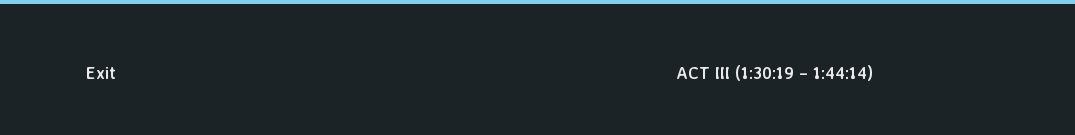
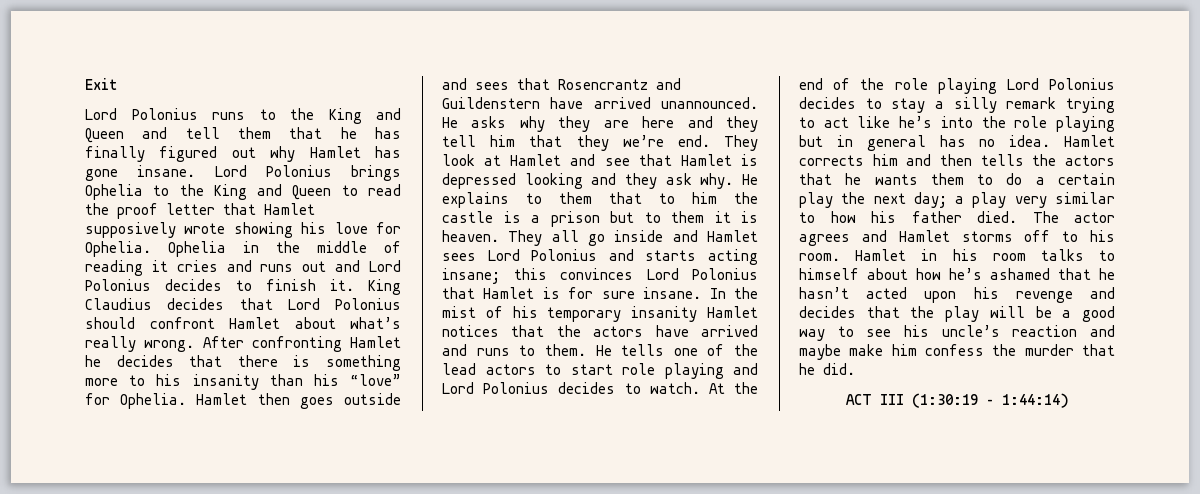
(116, 73) none -> [85,108,401,124] [85,127,402,143] [85,146,401,162] [85,165,401,181] [85,184,401,200] [85,203,315,219] [85,222,401,238] [85,241,401,257] [85,260,401,276] [85,279,401,295] [85,298,401,310] [85,317,401,329] [85,336,401,352] [85,355,401,371] [85,374,401,390] [85,393,401,409] [442,78,681,90] [442,97,758,109] [442,116,758,132] [442,135,758,151] [442,154,758,166] [442,173,758,189] [442,192,758,208] [442,211,758,227] [442,230,758,246] [442,249,758,265] [442,268,758,284] [442,287,758,299] [442,306,758,322] [442,325,758,337] [442,344,758,356] [442,363,758,379] [442,382,758,394] [799,78,1115,94] [799,97,1115,113] [799,116,1115,132] [799,135,1115,151] [799,154,1115,166] [799,173,1115,185] [799,192,1115,208] [799,211,1115,223] [799,230,1115,246] [799,249,1115,261] [799,268,1115,280] [799,287,1115,303] [799,306,1115,322] [799,325,1115,341] [799,344,1115,360] [799,363,855,375] // Lord Polonius runs to the King and Queen and tell them that he has finally figured out why Hamlet has gone insane. Lord Polonius brings Ophelia to the King and Queen to read the proof letter that Hamlet supposively wrote showing his love for Ophelia. Ophelia in the middle of reading it cries and runs out and Lord Polonius decides to finish it. King Claudius decides that Lord Polonius should confront Hamlet about what’s really wrong. After confronting Hamlet he decides that there is something more to his insanity than his “love” for Ophelia. Hamlet then goes outside and sees that Rosencrantz and Guildenstern have arrived unannounced. He asks why they are here and they tell him that they we’re end. They look at Hamlet and see that Hamlet is depressed looking and they ask why. He explains to them that to him the castle is a prison but to them it is heaven. They all go inside and Hamlet sees Lord Polonius and starts acting insane; this convinces Lord Polonius that Hamlet is for sure insane. In the mist of his temporary insanity Hamlet notices that the actors have arrived and runs to them. He tells one of the lead actors to start role playing and Lord Polonius decides to watch. At the end of the role playing Lord Polonius decides to stay a silly remark trying to act like he’s into the role playing but in general has no idea. Hamlet corrects him and then tells the actors that he wants them to do a certain play the next day; a play very similar to how his father died. The actor agrees and Hamlet storms off to his room. Hamlet in his room talks to himself about how he’s ashamed that he hasn’t acted upon his revenge and decides that the play will be a good way to see his uncle’s reaction and maybe make him confess the murder that he did.

